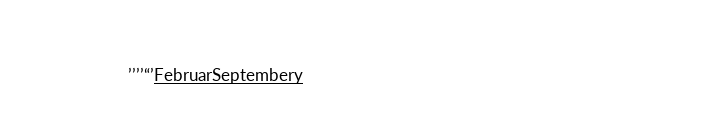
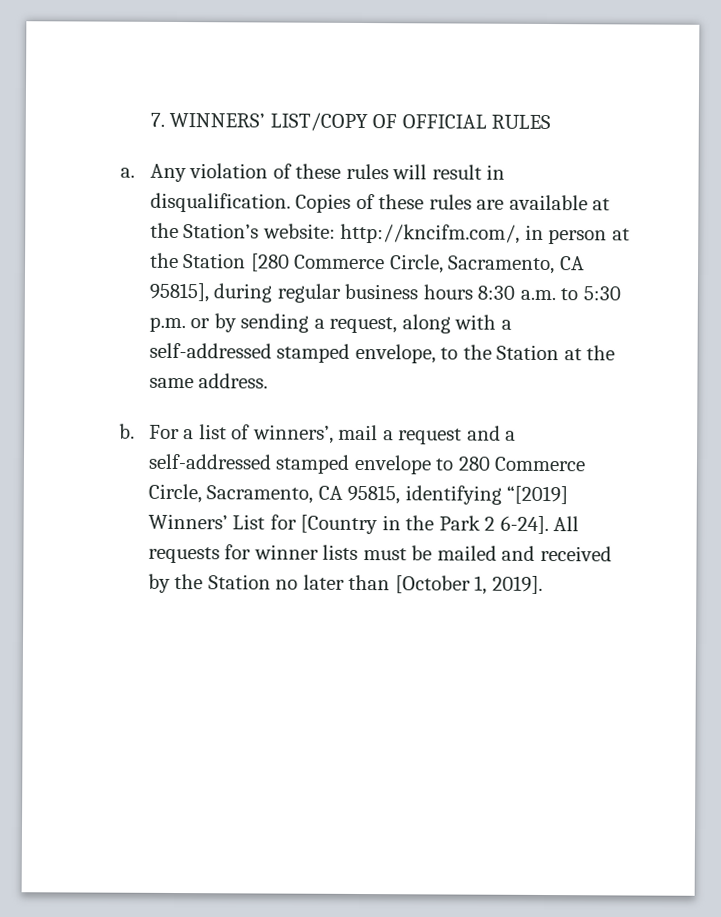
[128,67,304,84] ’’’’“’FebruarSeptembery -> [149,112,552,132] [119,163,506,183] [149,192,611,213] [149,222,630,245] [149,252,585,275] [148,282,621,303] [148,313,512,334] [148,342,616,364] [148,373,269,389] [118,423,517,445] [147,453,587,475] [147,483,569,505] [147,513,580,535] [147,544,612,564] [147,573,543,595] 7. WINNERS’ LIST/COPY OF OFFICIAL RULES // a. Any violation of these rules will result in disqualification. Copies of these rules are available at the Station’s website: http://kncifm.com/, in person at the Station [280 Commerce Circle, Sacramento, CA 95815], during regular business hours 8:30 a.m. to 5:30 p.m. or by sending a request, along with a self-addressed stamped envelope, to the Station at the same address. // b. For a list of winners’, mail a request and a self-addressed stamped envelope to 280 Commerce Circle, Sacramento, CA 95815, identifying “[2019] Winners’ List for [Country in the Park 2 6-24]. All requests for winner lists must be mailed and received by the Station no later than [October 1, 2019].

